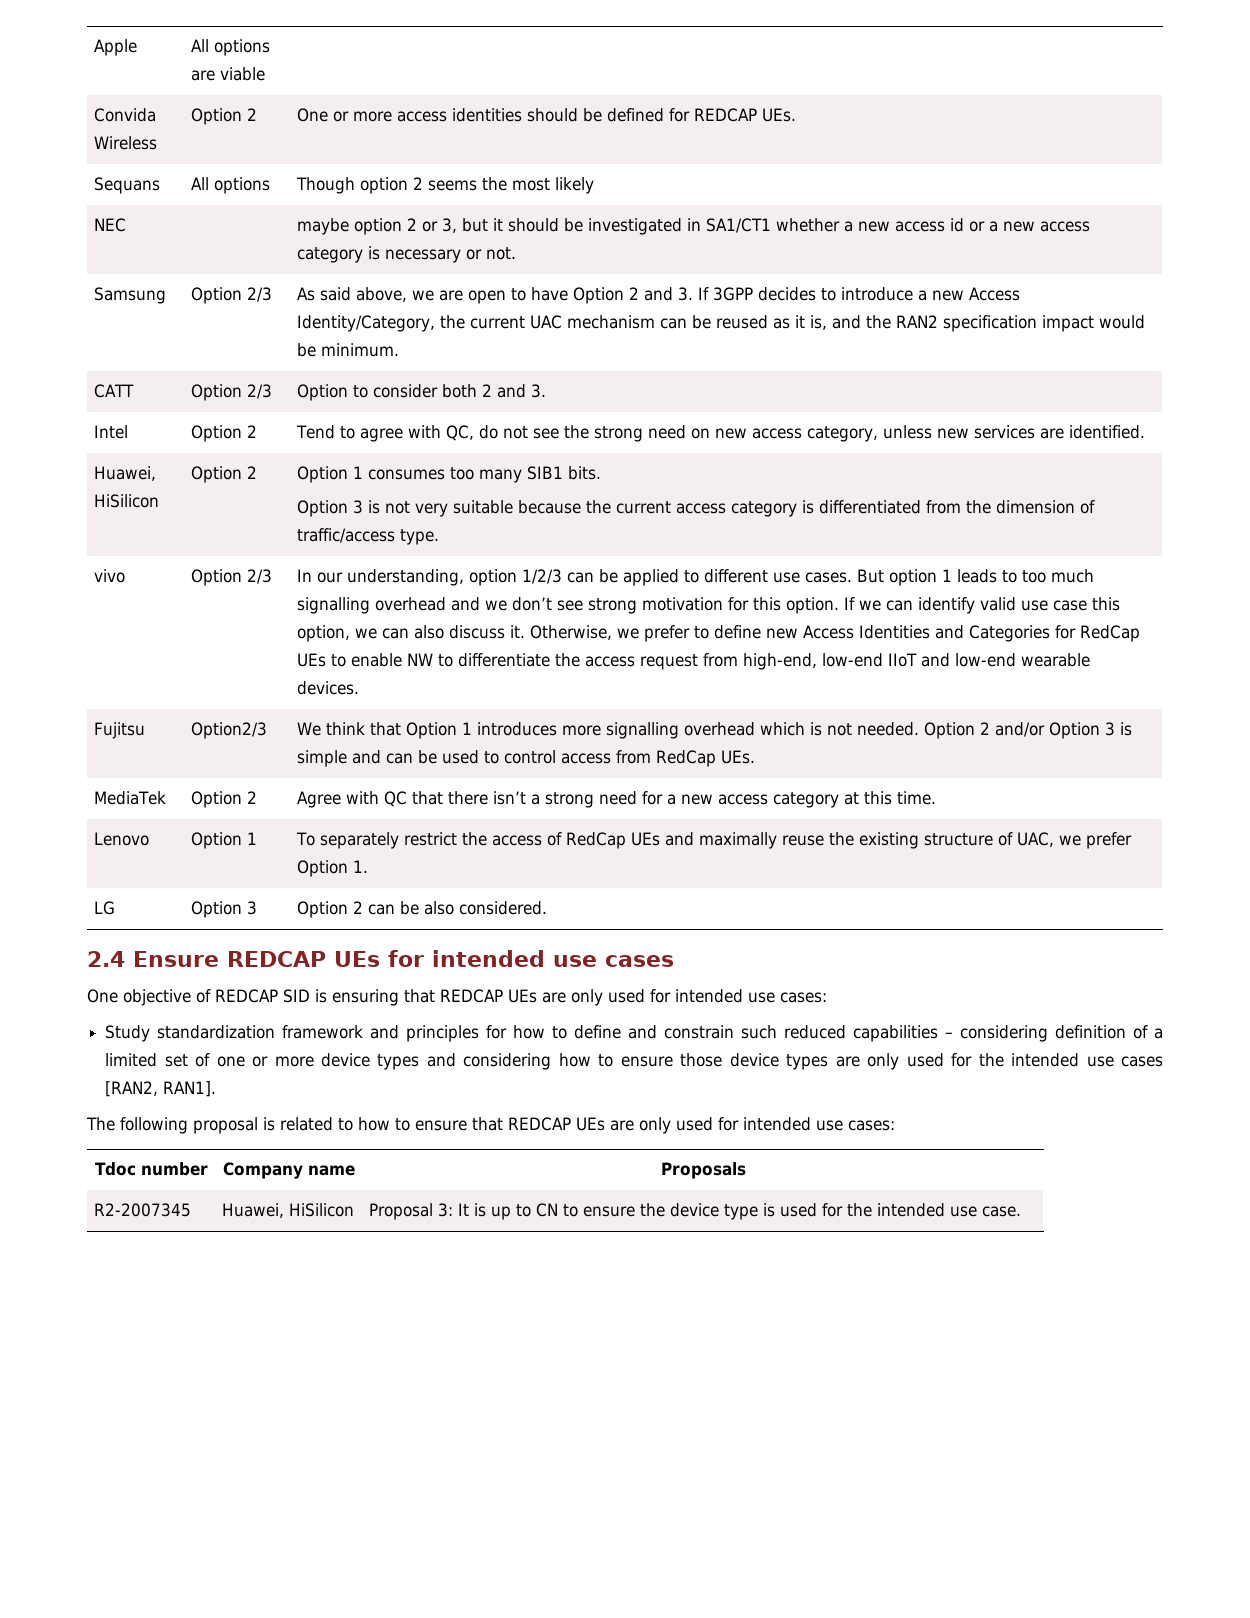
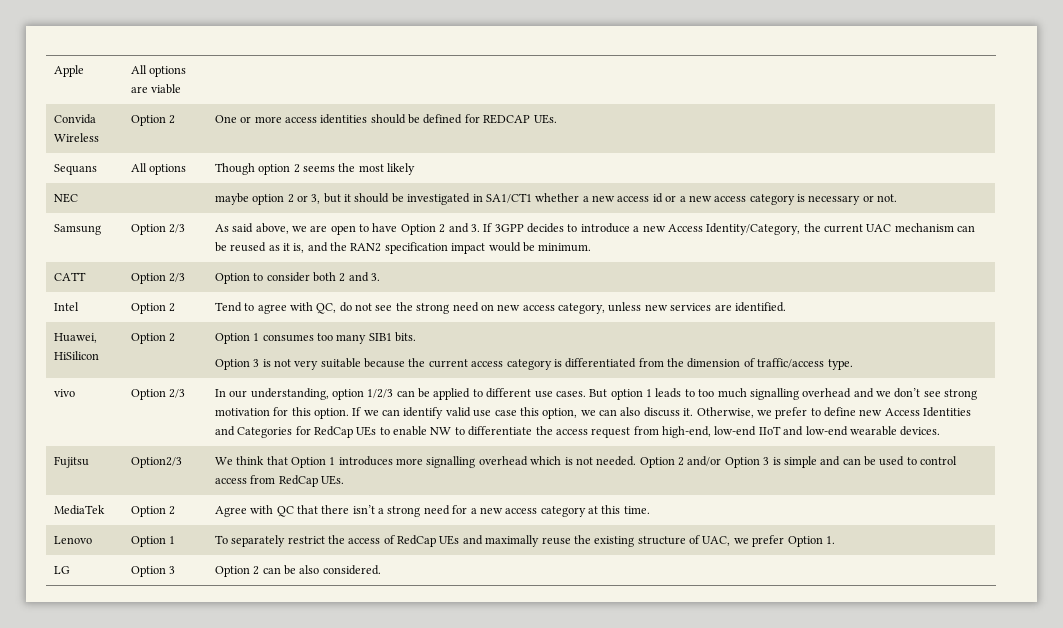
[87,950,675,967] [87,989,827,1006] [105,1025,1163,1042] [105,1053,1164,1070] [105,1081,217,1097] [86,1117,895,1134] [95,1162,208,1176] [223,1162,355,1179] [660,1162,746,1179] [93,1203,191,1217] [221,1203,354,1218] [368,1203,1021,1220] // 2.4 Ensure REDCAP UEs for intended use cases // One objective of REDCAP SID is ensuring that REDCAP UEs are only used for intended use cases: // Study standardization framework and principles for how to define and constrain such reduced capabilities – considering definition of a limited set of one or more device types and considering how to ensure those device types are only used for the intended use cases [RAN2, RAN1]. // The following proposal is related to how to ensure that REDCAP UEs are only used for intended use cases: // Tdoc number | Company name | Proposals // R2-2007345 | Huawei, HiSilicon | Proposal 3: It is up to CN to ensure the device type is used for the intended use case. -> (381, 570) none

